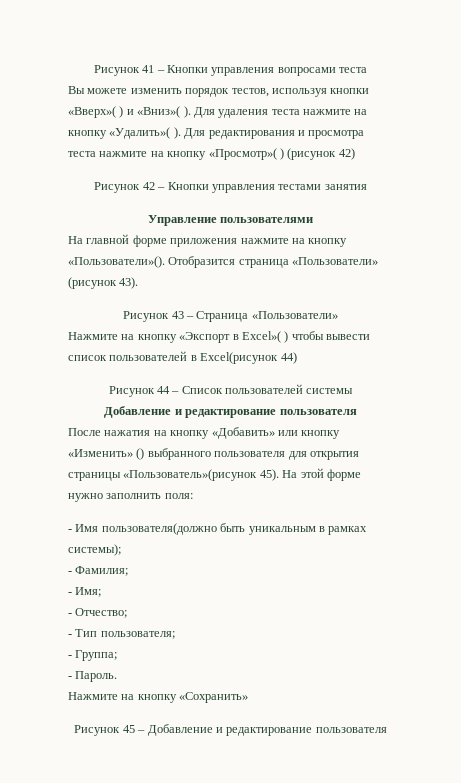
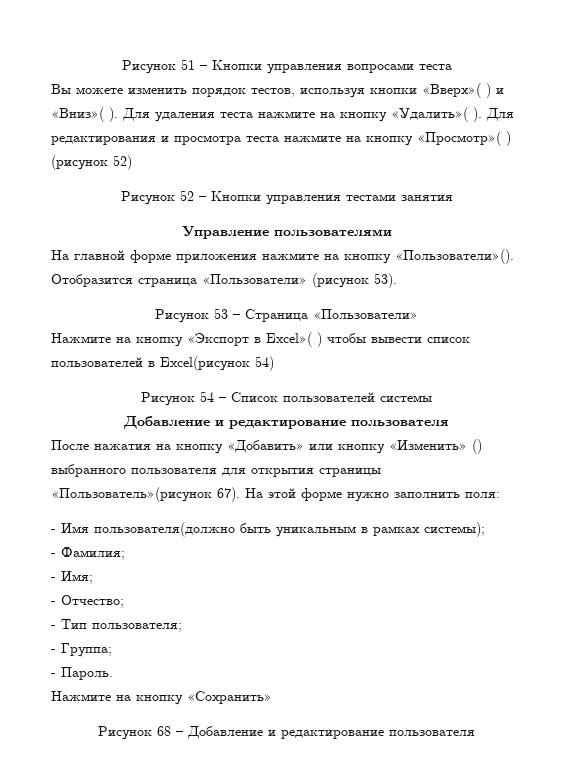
[93,65,155,76] Рисунок 41 -> [121,59,195,74] Рисунок 51
[338,148,355,160] [94,182,155,193] 42) // Рисунок 42 -> [113,155,132,170] [120,190,194,205] 52) // Рисунок 52
[119,277,139,289] [123,311,184,322] 43). // Рисунок 43 -> [374,273,397,288] [155,308,228,323] 53). // Рисунок 53
[280,352,297,364] [108,386,170,397] 44) // Рисунок 44 -> [255,356,274,371] [141,391,214,406] 54) // Рисунок 54
[259,469,279,481] 45). -> [217,487,240,502] 67).
[122,725,135,733] 45 -> [157,726,171,736] 68

